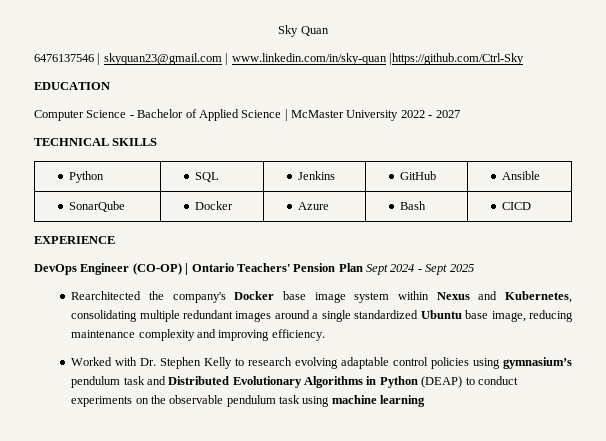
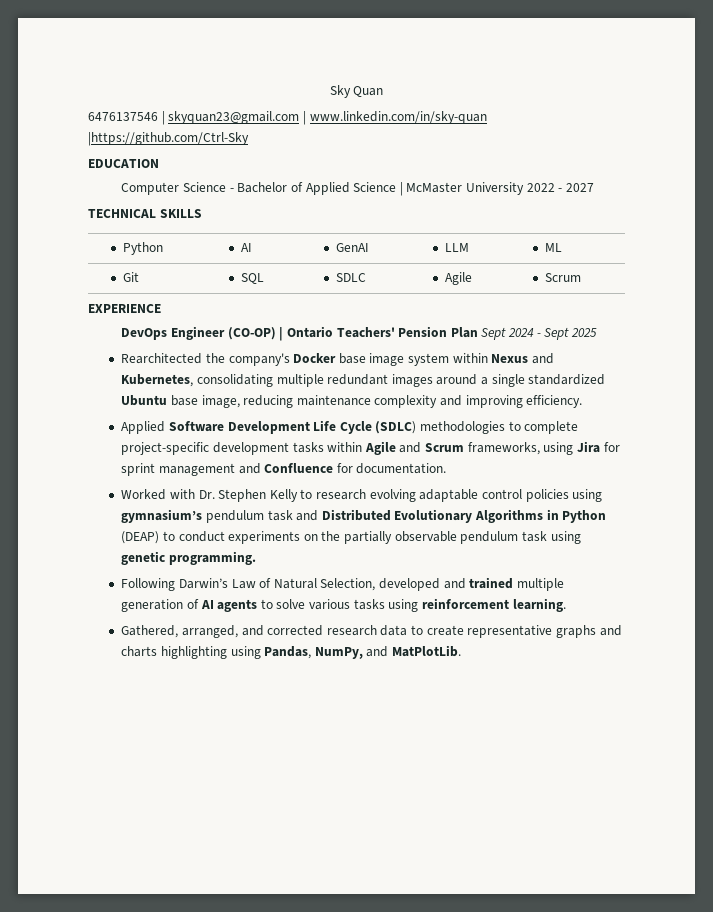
[195,172,220,182] [298,171,336,180] [400,171,437,180] [502,171,541,180] [69,201,126,212] [195,201,234,210] [298,202,330,210] [400,201,427,210] [502,202,532,210] SQL | Jenkins | GitHub | Ansible // SonarQube | Docker | Azure | Bash | CICD -> [241,243,253,252] [336,243,370,252] [445,243,470,252] [545,243,563,252] [123,272,140,282] [241,273,265,284] [336,273,367,282] [445,272,473,285] [545,273,582,282] AI | GenAI | LLM | ML // Git | SQL | SDLC | Agile | Scrum
(325, 335) none -> [121,420,579,434] [121,441,620,455] [121,463,447,476] // Applied Software Development Life Cycle (SDLC) methodologies to complete project-specific development tasks within Agile and Scrum frameworks, using Jira for sprint management and Confluence for documentation.
(166, 399) none -> [344,531,393,544] partially
[331,395,426,407] machine learning -> [121,551,256,565] [121,577,565,591] [121,598,566,612] [121,625,622,638] [121,645,462,659] genetic programming. // Following Darwin’s Law of Natural Selection, developed and trained multiple generation of AI agents to solve various tasks using reinforcement learning. // Gathered, arranged, and corrected research data to create representative graphs and charts highlighting using Pandas, NumPy, and MatPlotLib.

